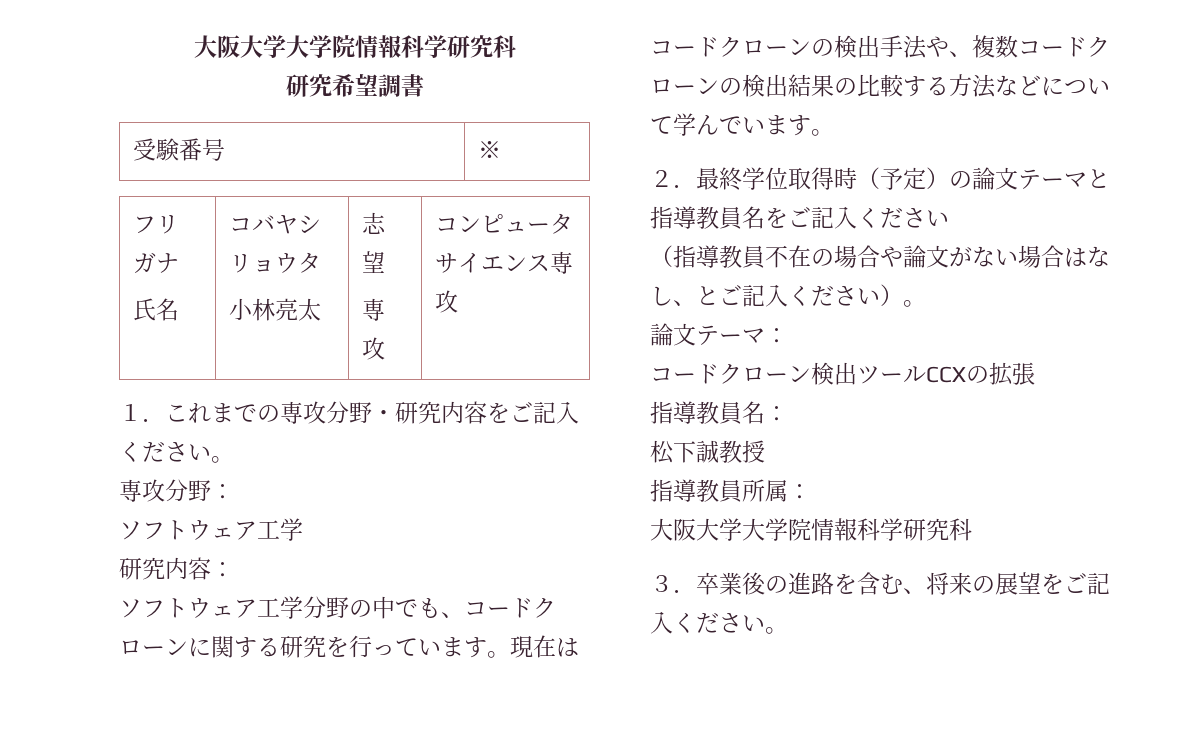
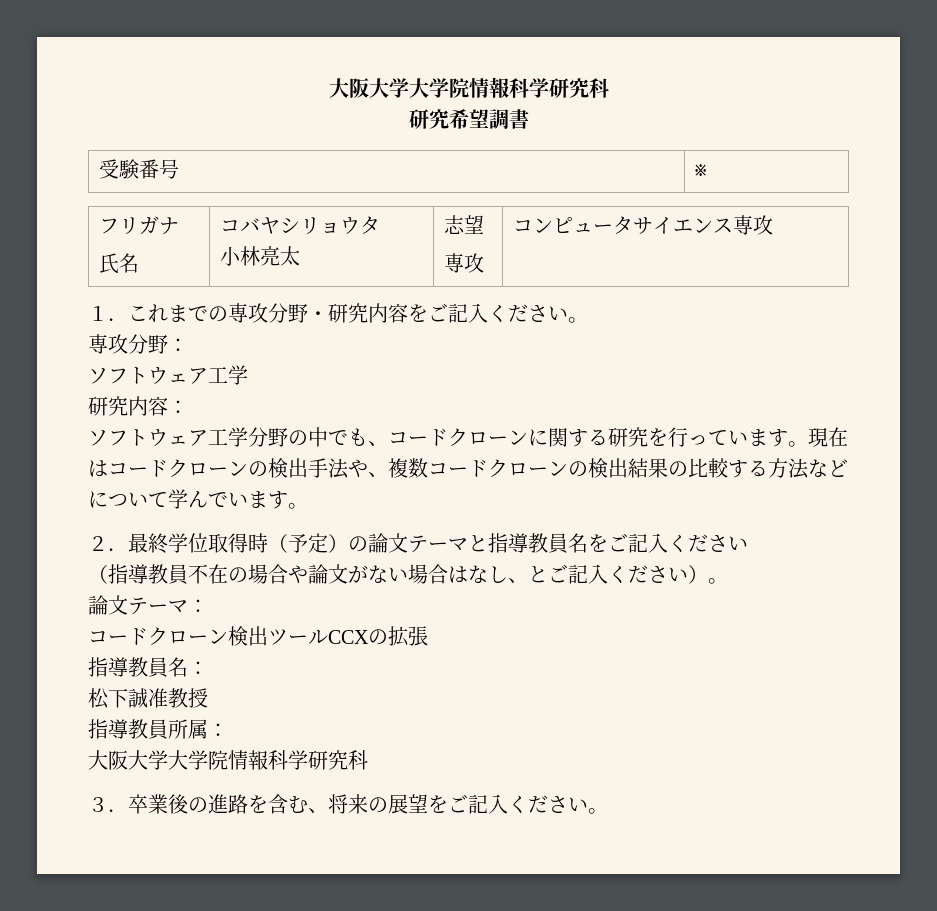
(719, 451) none -> [148,688,168,708] 准

